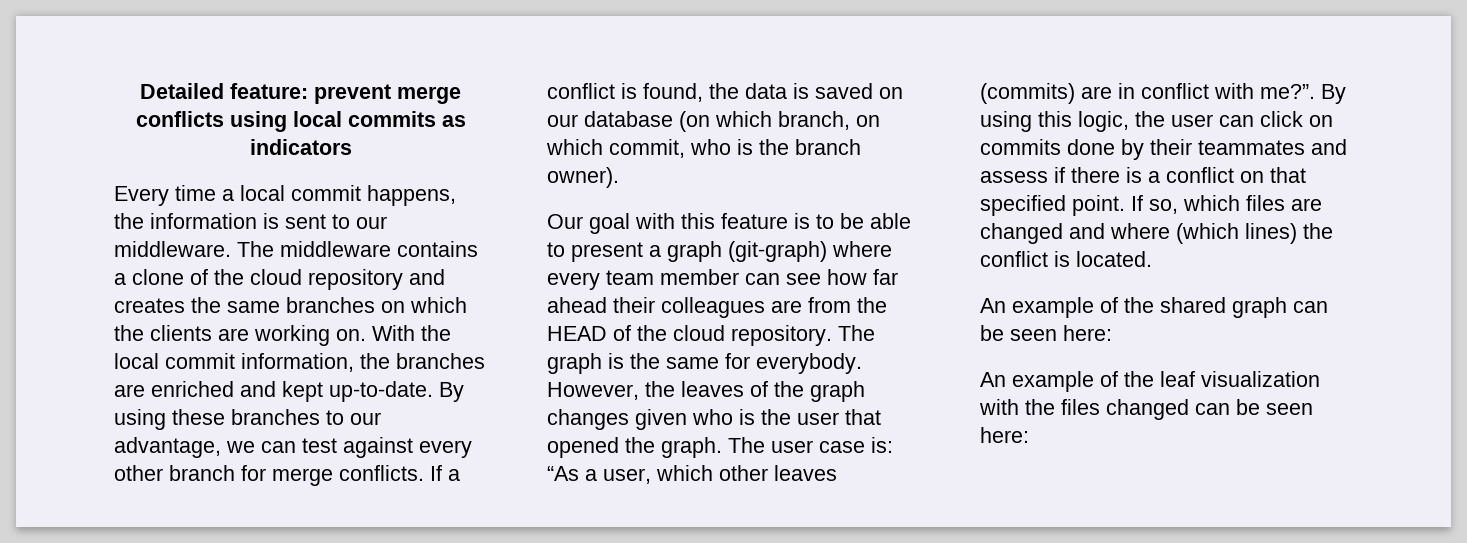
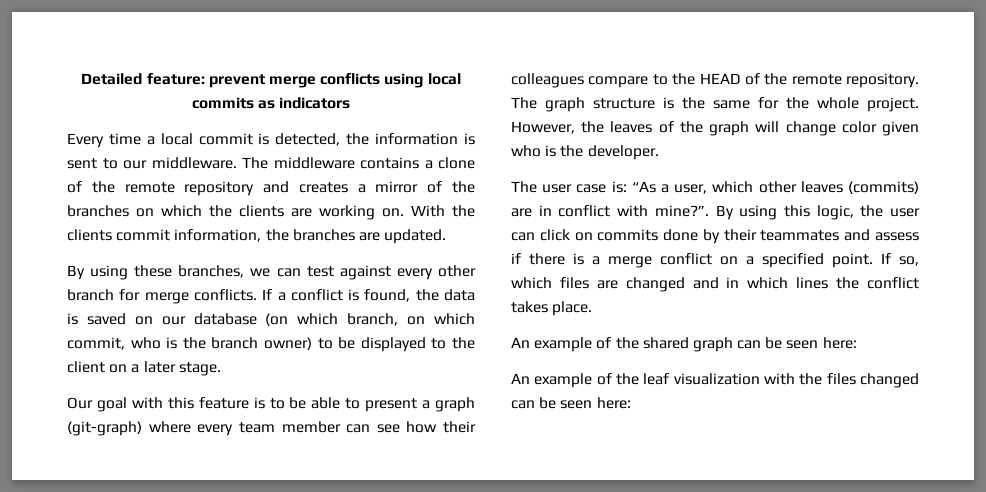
[367,185,456,206] happens, -> [258,133,341,146] is detected,
[250,269,302,285] cloud -> [124,182,175,193] remote
[191,297,280,313] the same -> [357,181,475,193] a mirror of the
[114,353,159,369] local -> [67,229,112,241] clients
[151,381,464,402] [114,409,381,430] [114,437,221,458] enriched and kept up-to-date. By using these branches to our advantage, -> [384,229,447,244] [67,265,245,280] updated. // By using these branches,
[547,167,619,188] owner). -> [264,337,476,352] [67,361,221,376] owner) to be displayed to the client on a later stage.
[873,269,898,285] [547,297,851,318] far ahead their colleagues are from -> [443,421,476,433] [511,73,668,88] their colleagues compare to
[673,325,725,341] cloud -> [791,74,842,85] remote
(602, 363) none -> [593,98,655,109] structure
[756,353,862,374] everybody. -> [786,97,919,112] the whole project.
[547,409,629,430] changes -> [755,121,877,136] will change color
[797,409,881,425] [547,437,722,458] user that opened the graph. -> [587,145,659,160] developer. //
[1260,84,1315,99] me?”. -> [654,205,709,217] mine?”.
(1160, 177) none -> [608,256,652,268] merge
[1270,167,1306,183] that -> [746,256,754,265] a
[1110,223,1333,244] [980,251,1152,267] where (which lines) the conflict is located. -> [726,277,919,289] [511,301,593,316] in which lines the conflict takes place.

